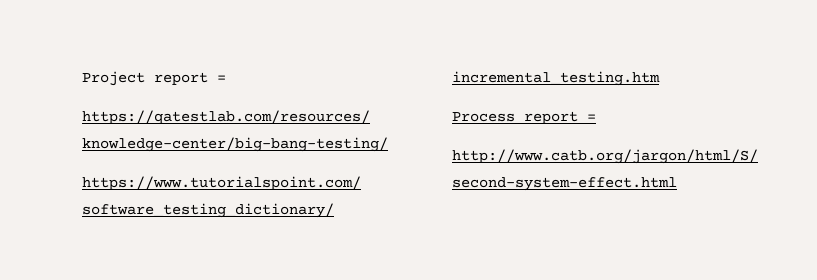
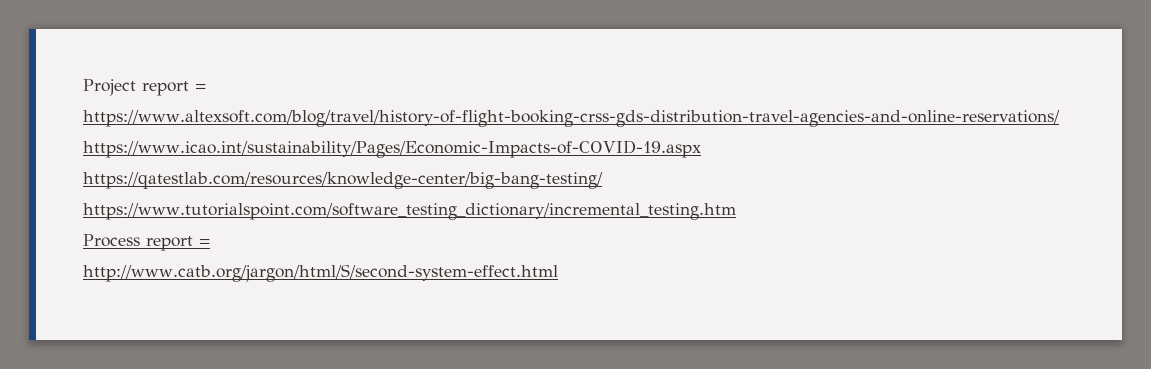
(226, 78) none -> [83,110,1060,127] [83,140,701,158] // https://www.altexsoft.com/blog/travel/history-of-flight-booking-crss-gds-distribution-travel-agencies-and-online-reservations/ // https://www.icao.int/sustainability/Pages/Economic-Impacts-of-COVID-19.aspx

